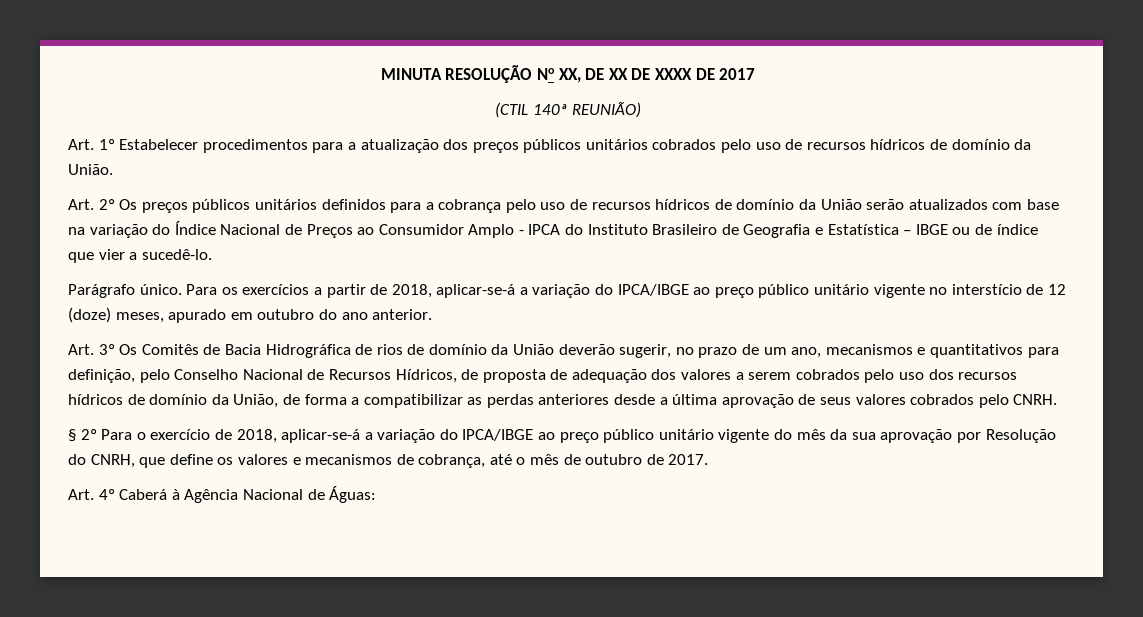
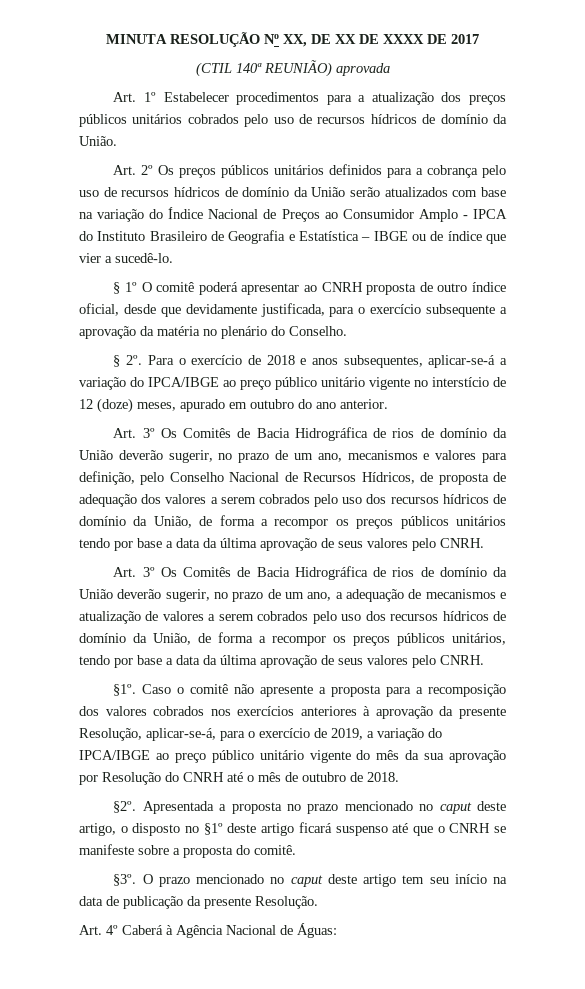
(641, 110) none -> [335,63,390,76] aprovada
[68,284,432,298] Parágrafo único. Para os exercícios a partir de 2018, -> [113,282,507,295] [79,303,508,317] [79,326,347,339] [113,355,423,368] § 1º O comitê poderá apresentar ao CNRH proposta de outro índice oficial, desde que devidamente justificada, para o exercício subsequente a aprovação da matéria no plenário do Conselho. // § 2º. Para o exercício de 2018 e anos subsequentes,
[929,344,1023,358] quantitativos -> [435,450,477,460] valores
[363,394,1058,408] [68,429,361,443] compatibilizar as perdas anteriores desde a última aprovação de seus valores cobrados pelo CNRH. // § 2º Para o exercício de 2018, aplicar-se-á -> [274,516,506,529] [79,538,484,551] [113,566,508,580] [79,589,506,602] [79,611,506,624] [79,632,506,646] [79,655,484,668] [113,684,506,697] [79,706,506,719] [79,728,363,741] recompor os preços públicos unitários tendo por base a data da última aprovação de seus valores pelo CNRH. // Art. 3º Os Comitês de Bacia Hidrográfica de rios de domínio da União deverão sugerir, no prazo de um ano, a adequação de mecanismos e atualização de valores a serem cobrados pelo uso dos recursos hídricos de domínio da União, de forma a recompor os preços públicos unitários, tendo por base a data da última aprovação de seus valores pelo CNRH. // §1º. Caso o comitê não apresente a proposta para a recomposição dos valores cobrados nos exercícios anteriores à aprovação da presente Resolução, aplicar-se-á, para o exercício de 2019,
[90,454,486,468] CNRH, que define os valores e mecanismos de cobrança, -> [183,772,224,782] CNRH
[668,454,709,465] 2017. -> [367,772,399,782] [113,801,506,814] [79,822,506,836] [79,844,296,858] [113,874,508,887] [79,896,318,909] 2018. // §2º. Apresentada a proposta no prazo mencionado no caput deste artigo, o disposto no §1º deste artigo ficará suspenso até que o CNRH se manifeste sobre a proposta do comitê. // §3º. O prazo mencionado no caput deste artigo tem seu início na data de publicação da presente Resolução.

